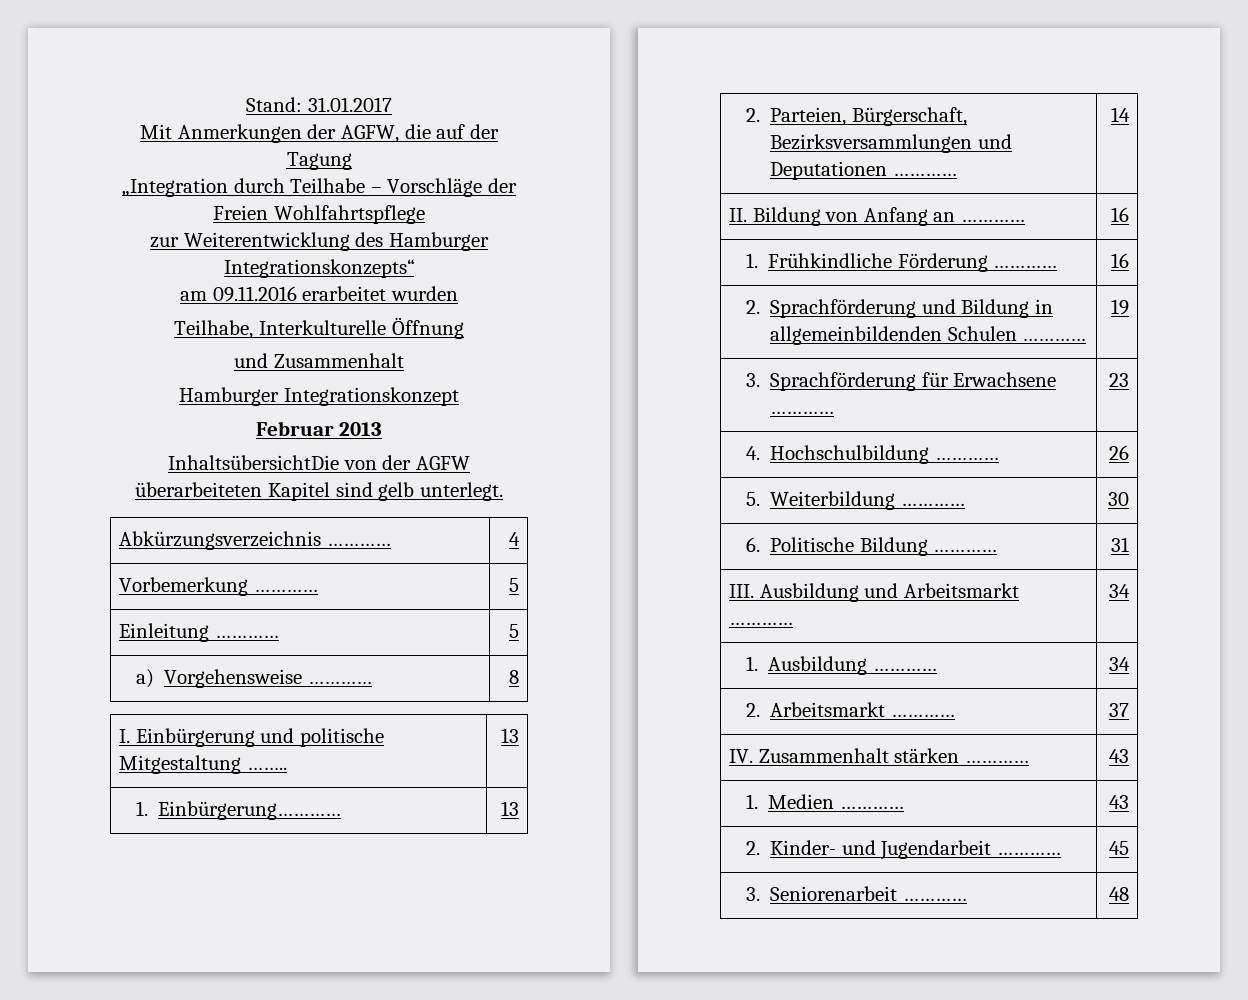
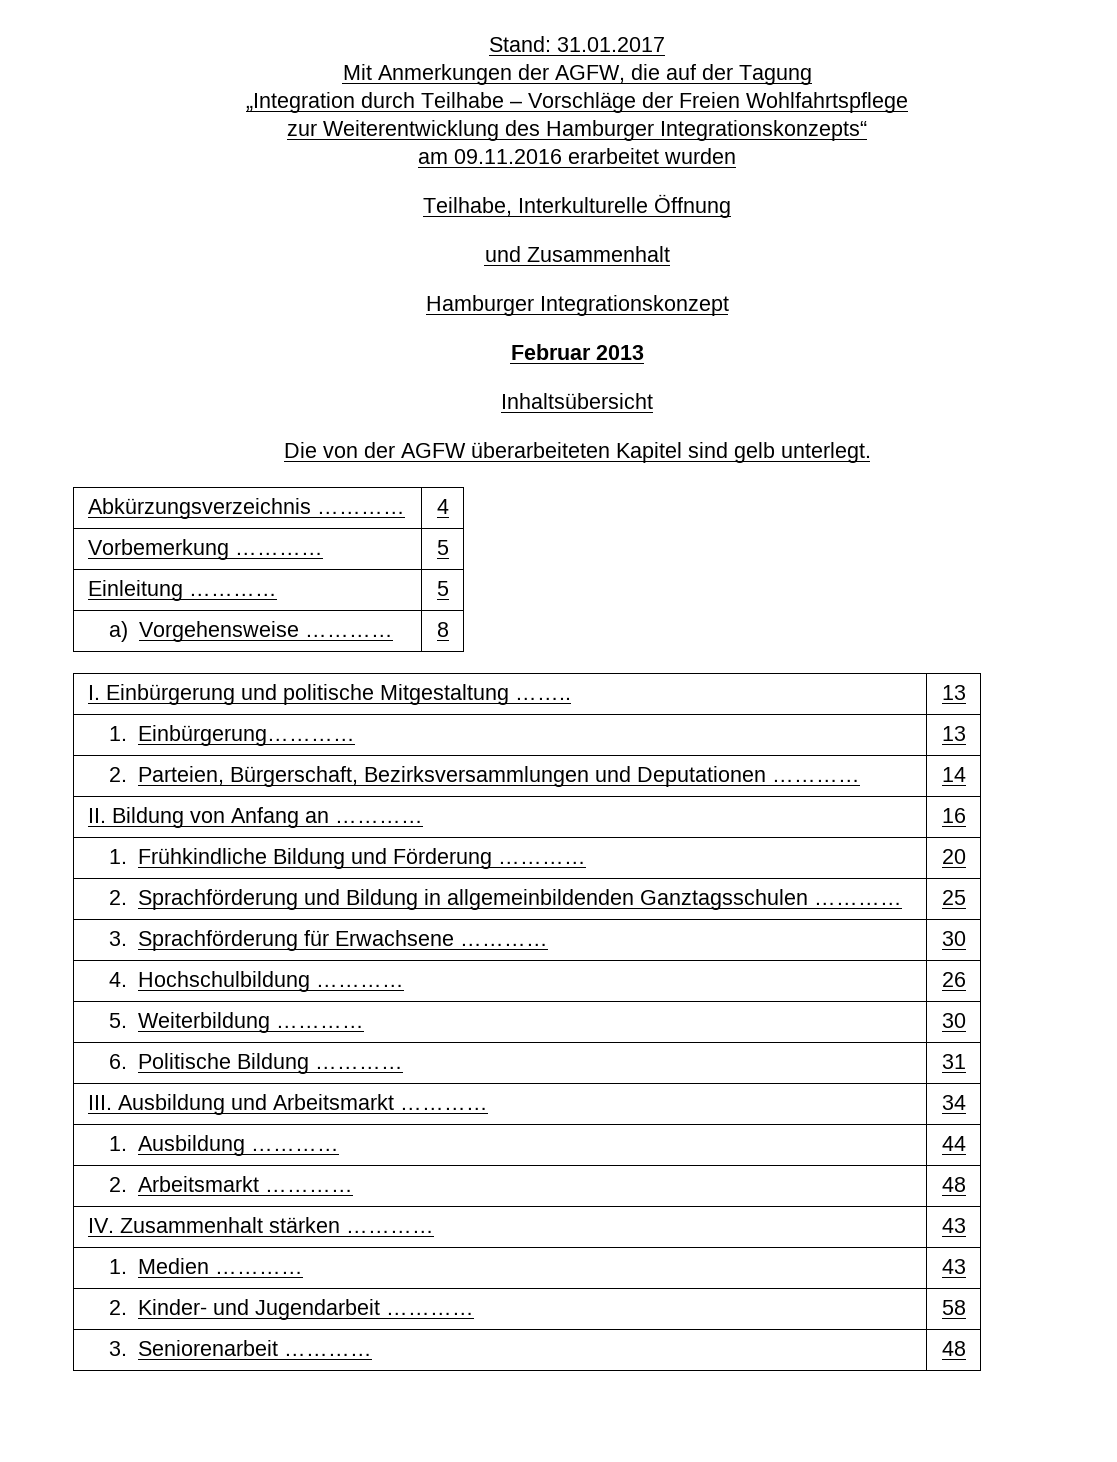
[168,455,340,470] InhaltsübersichtDie -> [501,393,653,409] [283,442,317,458] Inhaltsübersicht // Die
(893, 260) none -> [272,848,387,869] Bildung und
[1110,253,1129,268] 16 -> [942,849,967,864] 20
[947,326,1087,341] [1110,299,1129,315] Schulen ………… | 19 -> [639,889,902,910] [942,890,967,905] Ganztagsschulen ………… | 25
[1108,373,1129,387] 23 -> [942,931,967,946] 30
[1108,657,1130,671] 34 -> [942,1136,967,1151] 44
[1108,703,1129,717] 37 -> [942,1177,967,1192] 48
[1108,841,1129,855] 45 -> [942,1300,967,1315] 58

